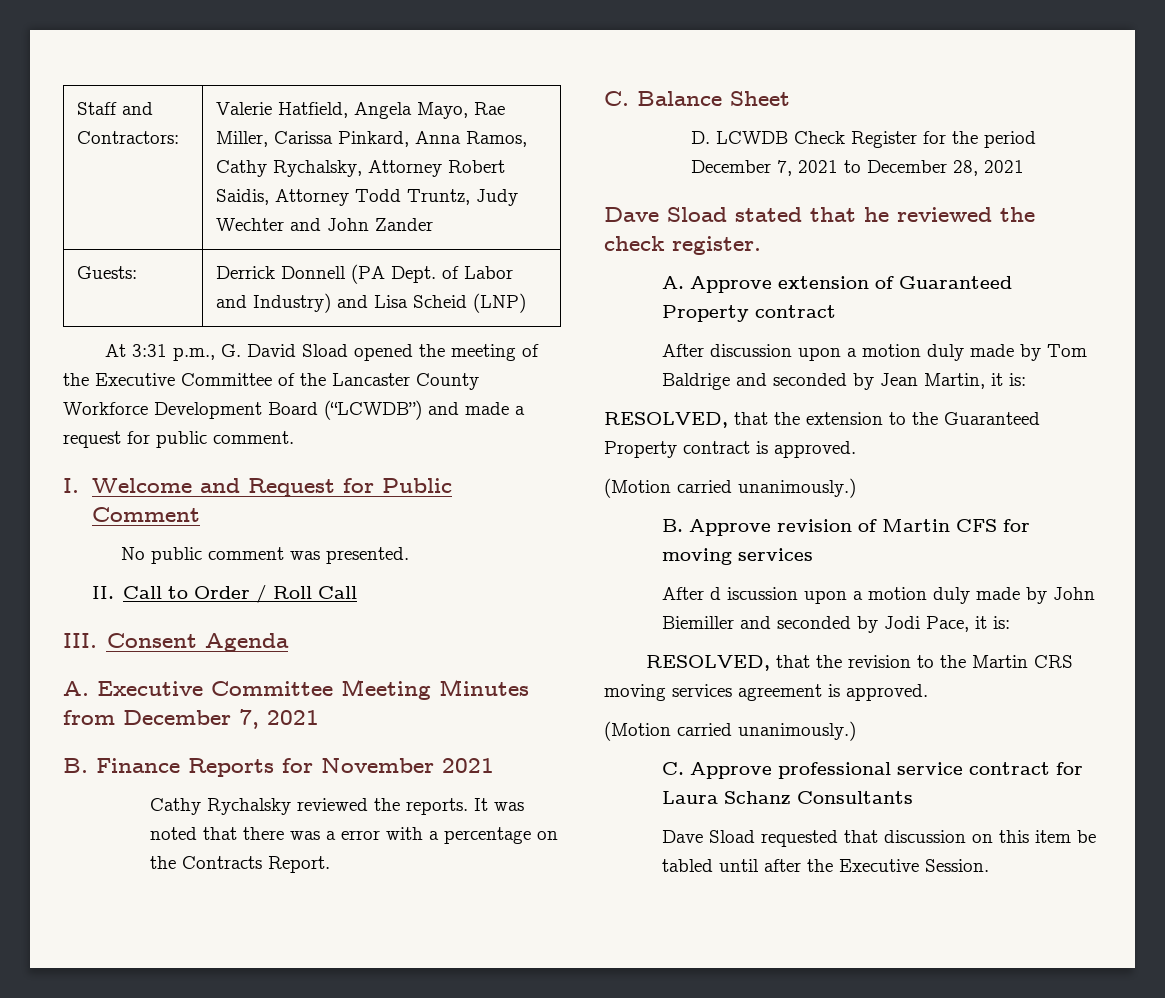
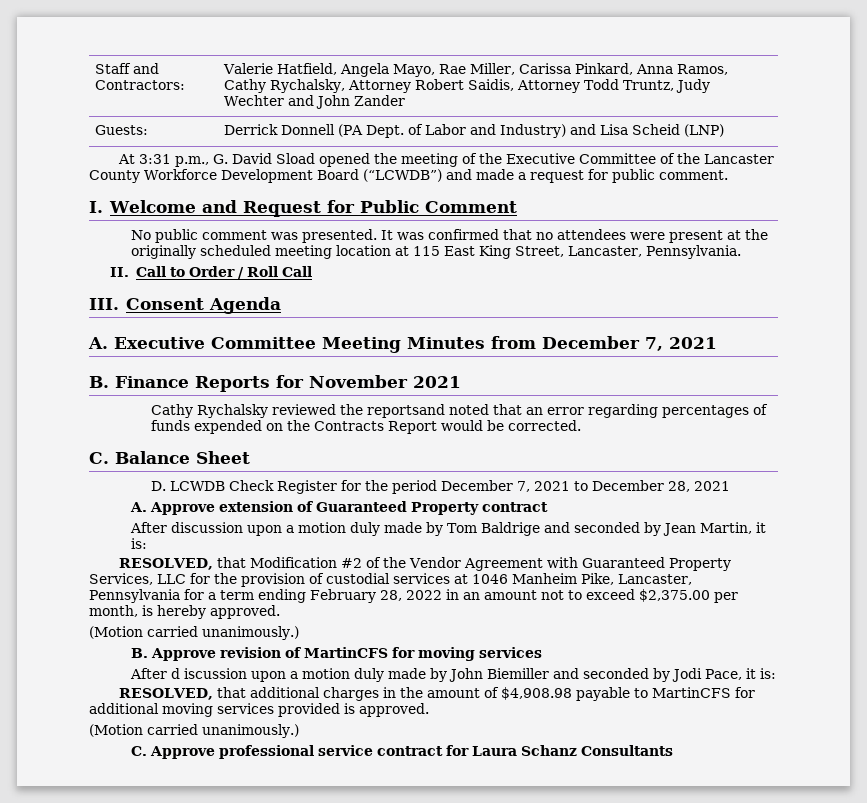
(409, 555) none -> [380,229,768,243] [130,245,741,259] It was confirmed that no attendees were present at the originally scheduled meeting location at 115 East King Street, Lancaster, Pennsylvania.
[405,798,524,815] [149,827,558,844] [149,856,330,873] reports. It was noted that there was a error with a percentage on the Contracts Report. -> [367,404,769,418] [151,420,582,434] reportsand noted that an error regarding percentages of funds expended on the Contracts Report would be corrected.
[604,207,1035,222] [604,236,761,255] // Dave Sload stated that he reviewed the check register. -> (731, 486) none
[774,412,1040,425] [604,441,768,458] the extension to the Guaranteed Property contract is -> [249,557,731,571] [89,573,692,587] [89,589,738,603] [89,605,206,619] Modification #2 of the Vendor Agreement with Guaranteed Property Services, LLC for the provision of custodial services at 1046 Manheim Pike, Lancaster, Pennsylvania for a term ending February 28, 2022 in an amount not to exceed $2,375.00 per month, is hereby
[881,519,997,532] Martin CFS -> [303,647,388,658] MartinCFS
[815,655,1073,668] [604,684,822,701] the revision to the Martin CRS moving services agreement -> [249,687,755,701] [89,703,340,717] additional charges in the amount of $4,908.98 payable to MartinCFS for additional moving services provided
[661,830,1096,847] [661,859,989,872] // Dave Sload requested that discussion on this item be tabled until after the Executive Session. -> (673, 750) none

